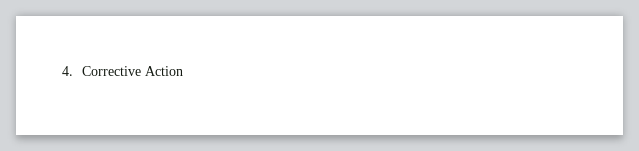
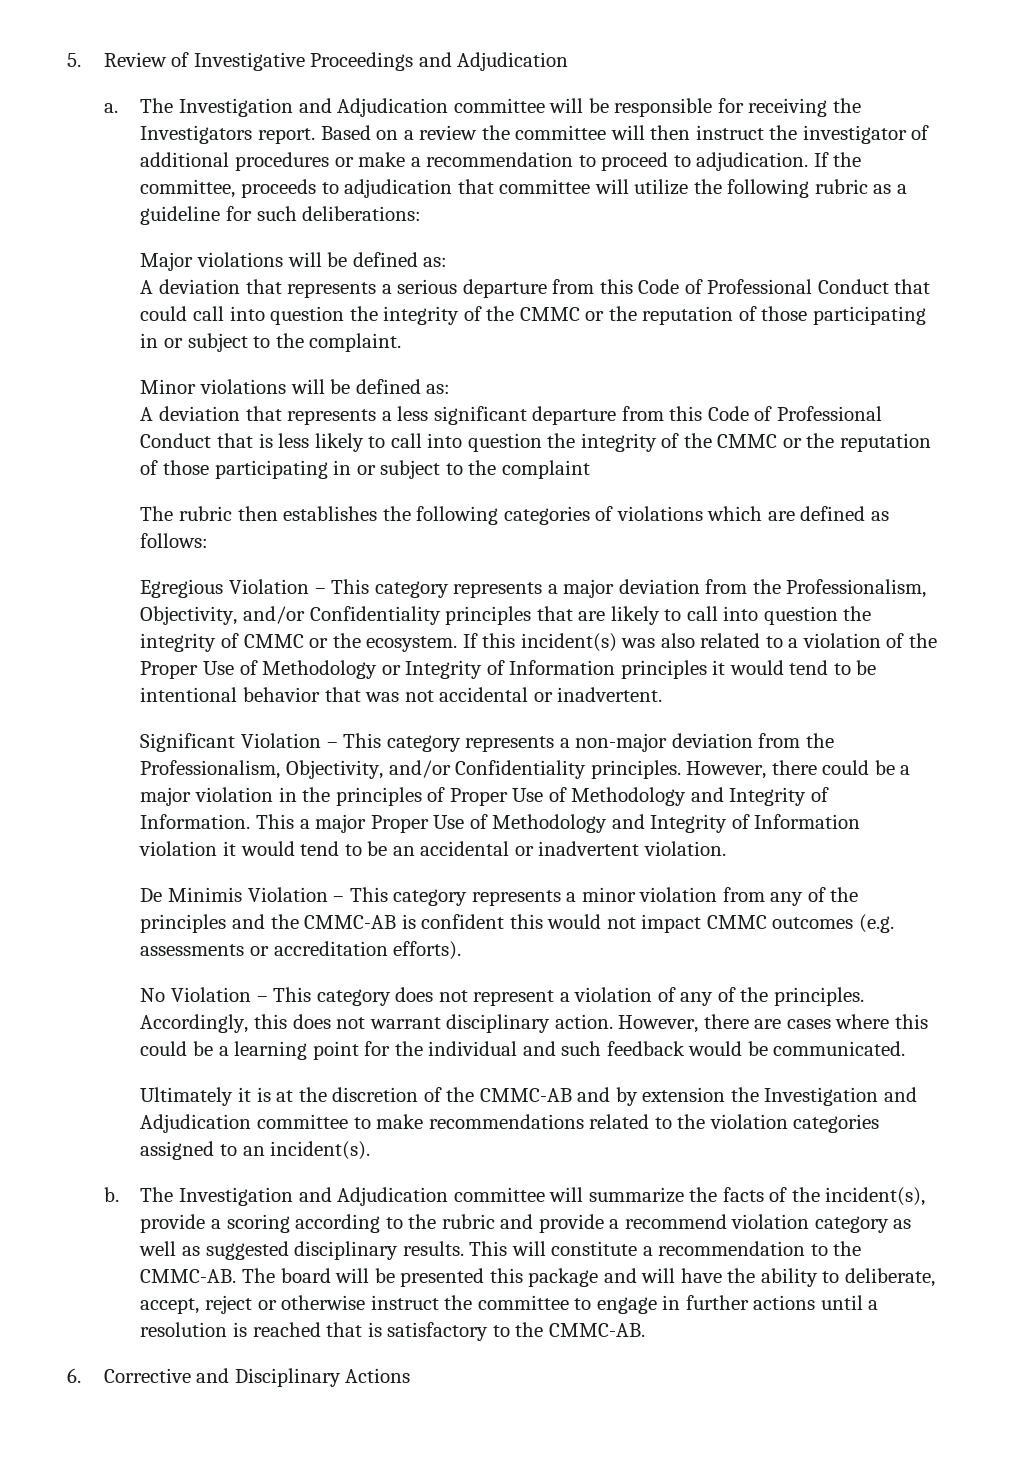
[62,66,184,76] 4. Corrective Action -> [66,52,569,71] [103,98,861,117] [140,125,930,144] [140,152,862,171] [140,179,907,198] [140,206,422,225] [140,252,448,271] [140,279,931,298] [140,306,926,325] [140,333,402,352] [140,379,451,394] [140,406,882,425] [140,433,931,452] [140,460,590,479] [140,506,889,525] [140,533,209,548] [140,579,927,598] [140,606,872,625] [140,633,937,652] [140,660,877,679] [140,687,663,702] [140,733,834,752] [140,760,911,779] [140,787,829,806] [140,814,861,833] [139,841,726,856] [140,887,859,906] [140,914,894,933] [140,941,462,960] [140,987,864,1006] [140,1014,928,1033] [140,1041,906,1060] [140,1087,917,1106] [140,1114,880,1133] [140,1141,371,1160] [103,1187,926,1206] [140,1214,912,1233] [139,1241,862,1260] [140,1268,935,1287] [140,1295,879,1314] [140,1322,645,1341] [66,1368,411,1387] 5. Review of Investigative Proceedings and Adjudication // a. The Investigation and Adjudication committee will be responsible for receiving the Investigators report. Based on a review the committee will then instruct the investigator of additional procedures or make a recommendation to proceed to adjudication. If the committee, proceeds to adjudication that committee will utilize the following rubric as a guideline for such deliberations: // Major violations will be defined as: // A deviation that represents a serious departure from this Code of Professional Conduct that could call into question the integrity of the CMMC or the reputation of those participating in or subject to the complaint. // Minor violations will be defined as: // A deviation that represents a less significant departure from this Code of Professional Conduct that is less likely to call into question the integrity of the CMMC or the reputation of those participating in or subject to the complaint // The rubric then establishes the following categories of violations which are defined as follows: // Egregious Violation – This category represents a major deviation from the Professionalism, Objectivity, and/or Confidentiality principles that are likely to call into question the integrity of CMMC or the ecosystem. If this incident(s) was also related to a violation of the Proper Use of Methodology or Integrity of Information principles it would tend to be intentional behavior that was not accidental or inadvertent. // Significant Violation – This category represents a non-major deviation from the Professionalism, Objectivity, and/or Confidentiality principles. However, there could be a major violation in the principles of Proper Use of Methodology and Integrity of Information. This a major Proper Use of Methodology and Integrity of Information violation it would tend to be an accidental or inadvertent violation. // De Minimis Violation – This category represents a minor violation from any of the principles and the CMMC-AB is confident this would not impact CMMC outcomes (e.g. assessments or accreditation efforts). // No Violation – This category does not represent a violation of any of the principles. Accordingly, this does not warrant disciplinary action. However, there are cases where this could be a learning point for the individual and such feedback would be communicated. // Ultimately it is at the discretion of the CMMC-AB and by extension the Investigation and Adjudication committee to make recommendations related to the violation categories assigned to an incident(s). // b. The Investigation and Adjudication committee will summarize the facts of the incident(s), provide a scoring according to the rubric and provide a recommend violation category as well as suggested disciplinary results. This will constitute a recommendation to the CMMC-AB. The board will be presented this package and will have the ability to deliberate, accept, reject or otherwise instruct the committee to engage in further actions until a resolution is reached that is satisfactory to the CMMC-AB. // 6. Corrective and Disciplinary Actions

